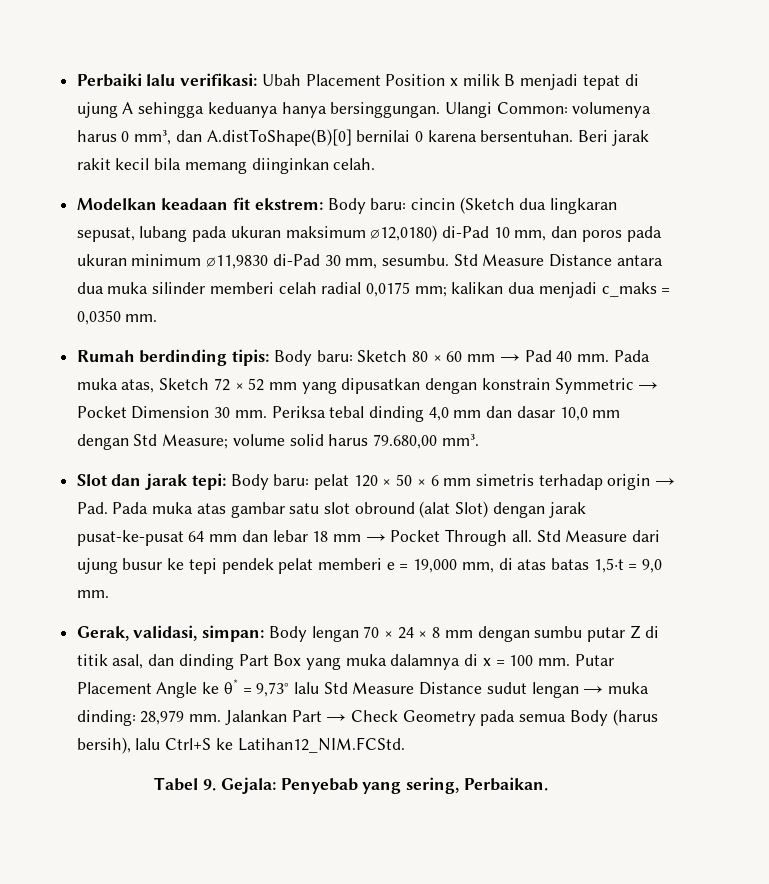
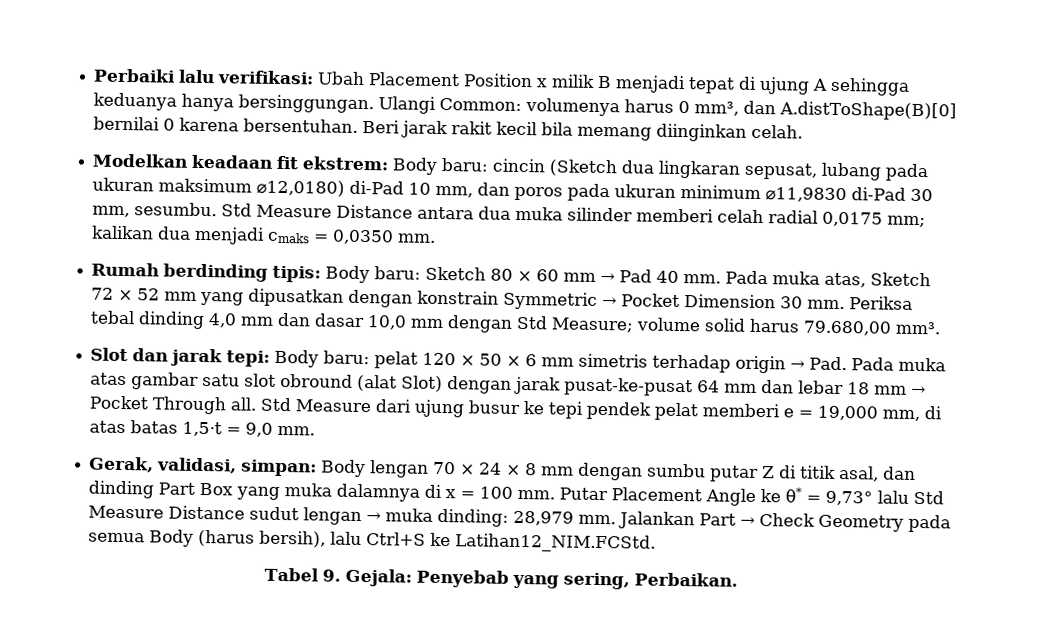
[601,282,657,297] c_maks -> [267,231,311,244] cmaks

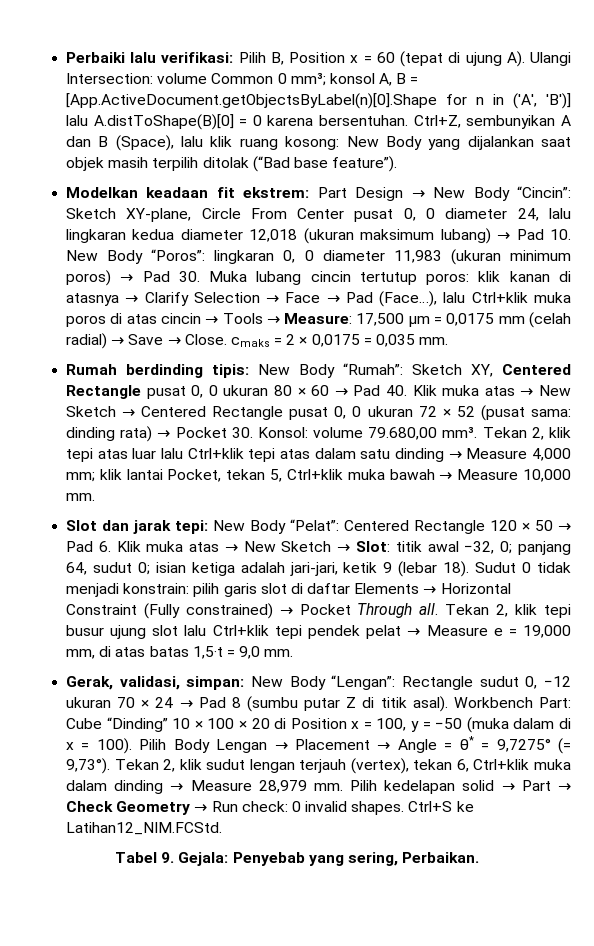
[317,71,911,96] [93,92,958,121] [93,116,804,142] [92,153,929,182] [92,177,934,203] [92,202,927,228] [91,225,437,245] [91,262,487,284] Ubah Placement Position x milik B menjadi tepat di ujung A sehingga keduanya hanya bersinggungan. Ulangi Common: volumenya harus 0 mm³, dan A.distToShape(B)[0] bernilai 0 karena bersentuhan. Beri jarak rakit kecil bila memang diinginkan celah. // Modelkan keadaan fit ekstrem: Body baru: cincin (Sketch dua lingkaran sepusat, lubang pada ukuran maksimum ⌀12,0180) di-Pad 10 mm, dan poros pada ukuran minimum ⌀11,9830 di-Pad 30 mm, sesumbu. Std Measure Distance antara dua muka silinder memberi celah radial 0,0175 mm; kalikan dua menjadi cmaks = 0,0350 mm. // Rumah berdinding tipis: Body baru: Sketch -> [238,51,571,67] [65,73,419,86] [65,93,571,109] [65,114,571,130] [65,135,571,151] [65,156,398,172] [65,186,571,201] [65,208,572,222] [65,228,571,244] [65,249,572,265] [65,270,571,286] [65,291,571,307] [65,312,571,328] [65,333,449,349] [65,363,571,378] [65,385,269,399] Pilih B, Position x = 60 (tepat di ujung A). Ulangi Intersection: volume Common 0 mm³; konsol A, B = [App.ActiveDocument.getObjectsByLabel(n)[0].Shape for n in ('A', 'B')] lalu A.distToShape(B)[0] = 0 karena bersentuhan. Ctrl+Z, sembunyikan A dan B (Space), lalu klik ruang kosong: New Body yang dijalankan saat objek masih terpilih ditolak (“Bad base feature”). // Modelkan keadaan fit ekstrem: Part Design → New Body “Cincin”: Sketch XY-plane, Circle From Center pusat 0, 0 diameter 24, lalu lingkaran kedua diameter 12,018 (ukuran maksimum lubang) → Pad 10. New Body “Poros”: lingkaran 0, 0 diameter 11,983 (ukuran minimum poros) → Pad 30. Muka lubang cincin tertutup poros: klik kanan di atasnya → Clarify Selection → Face → Pad (Face…), lalu Ctrl+klik muka poros di atas cincin → Tools → Measure: 17,500 µm = 0,0175 mm (celah radial) → Save → Close. cmaks = 2 × 0,0175 = 0,035 mm. // Rumah berdinding tipis: New Body “Rumah”: Sketch XY, Centered Rectangle pusat 0, 0 ukuran
[563,269,932,288] [91,287,914,310] [90,310,941,336] [90,347,947,374] [90,372,927,397] [89,395,545,418] mm → Pad 40 mm. Pada muka atas, Sketch 72 × 52 mm yang dipusatkan dengan konstrain Symmetric → Pocket Dimension 30 mm. Periksa tebal dinding 4,0 mm dan dasar 10,0 mm dengan Std Measure; volume solid harus 79.680,00 mm³. // Slot dan jarak tepi: Body baru: pelat 120 × 50 × 6 mm simetris terhadap origin → Pad. Pada muka atas gambar satu slot obround (alat Slot) dengan jarak pusat-ke-pusat 64 mm dan lebar 18 mm → Pocket Through all. Std Measure dari ujung busur ke -> [334,385,572,396] [65,405,571,421] [65,426,572,442] [65,448,571,462] [65,469,571,482] [65,493,95,501] [65,519,572,534] [65,541,572,555] [65,561,571,577] [65,583,511,597] [65,603,571,619] [65,625,269,639] → Pad 40. Klik muka atas → New Sketch → Centered Rectangle pusat 0, 0 ukuran 72 × 52 (pusat sama: dinding rata) → Pocket 30. Konsol: volume 79.680,00 mm³. Tekan 2, klik tepi atas luar lalu Ctrl+klik tepi atas dalam satu dinding → Measure 4,000 mm; klik lantai Pocket, tekan 5, Ctrl+klik muka bawah → Measure 10,000 mm. // Slot dan jarak tepi: New Body “Pelat”: Centered Rectangle 120 × 50 → Pad 6. Klik muka atas → New Sketch → Slot: titik awal −32, 0; panjang 64, sudut 0; isian ketiga adalah jari-jari, ketik 9 (lebar 18). Sudut 0 tidak menjadi konstrain: pilih garis slot di daftar Elements → Horizontal Constraint (Fully constrained) → Pocket Through all. Tekan 2, klik tepi busur ujung slot lalu Ctrl+klik
[702,403,781,418] memberi -> [407,625,488,636] → Measure
[321,459,917,483] [88,480,945,506] [88,505,952,533] [88,529,363,548] Body lengan 70 × 24 × 8 mm dengan sumbu putar Z di titik asal, dan dinding Part Box yang muka dalamnya di x = 100 mm. Putar Placement Angle ke θ* = 9,73° lalu Std Measure Distance sudut lengan → muka dinding: 28,979 mm. Jalankan Part → Check Geometry pada semua Body (harus bersih), lalu -> [250,675,571,690] [65,696,571,712] [65,717,571,733] [65,736,571,754] [65,758,572,774] [65,780,572,794] [65,801,405,815] New Body “Lengan”: Rectangle sudut 0, −12 ukuran 70 × 24 → Pad 8 (sumbu putar Z di titik asal). Workbench Part: Cube “Dinding” 10 × 100 × 20 di Position x = 100, y = −50 (muka dalam di x = 100). Pilih Body Lengan → Placement → Angle = θ* = 9,7275° (= 9,73°). Tekan 2, klik sudut lengan terjauh (vertex), tekan 6, Ctrl+klik muka dalam dinding → Measure 28,979 mm. Pilih kedelapan solid → Part → Check Geometry → Run check: 0 invalid shapes.

